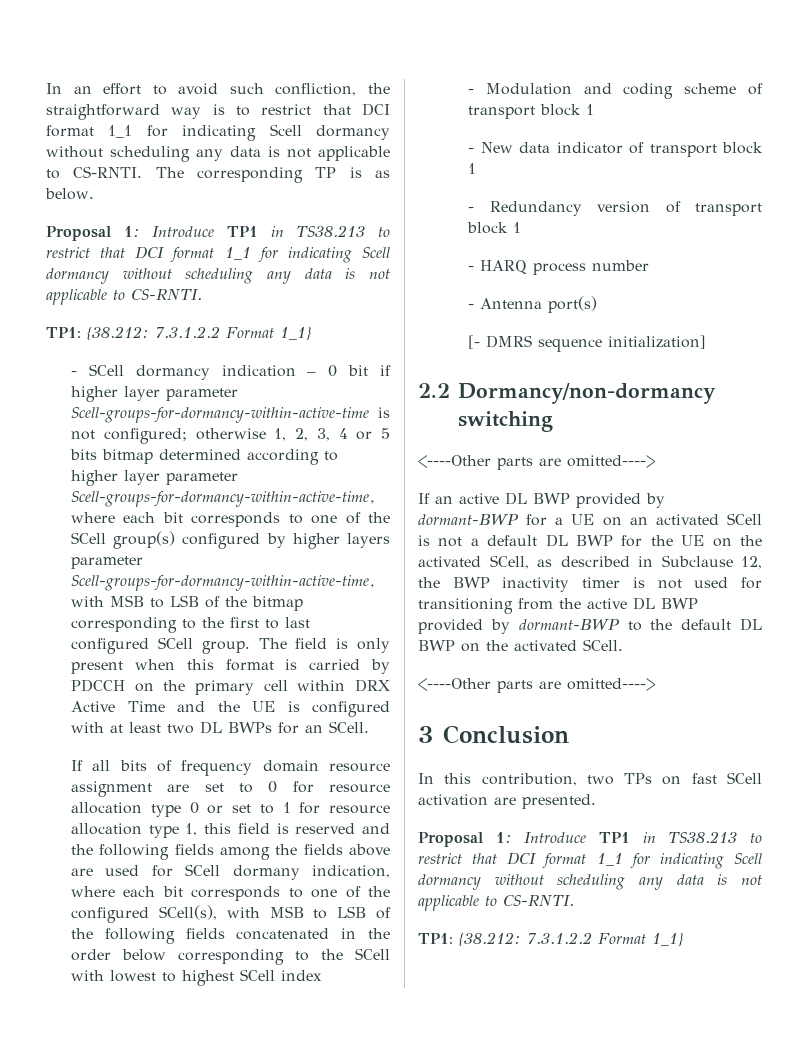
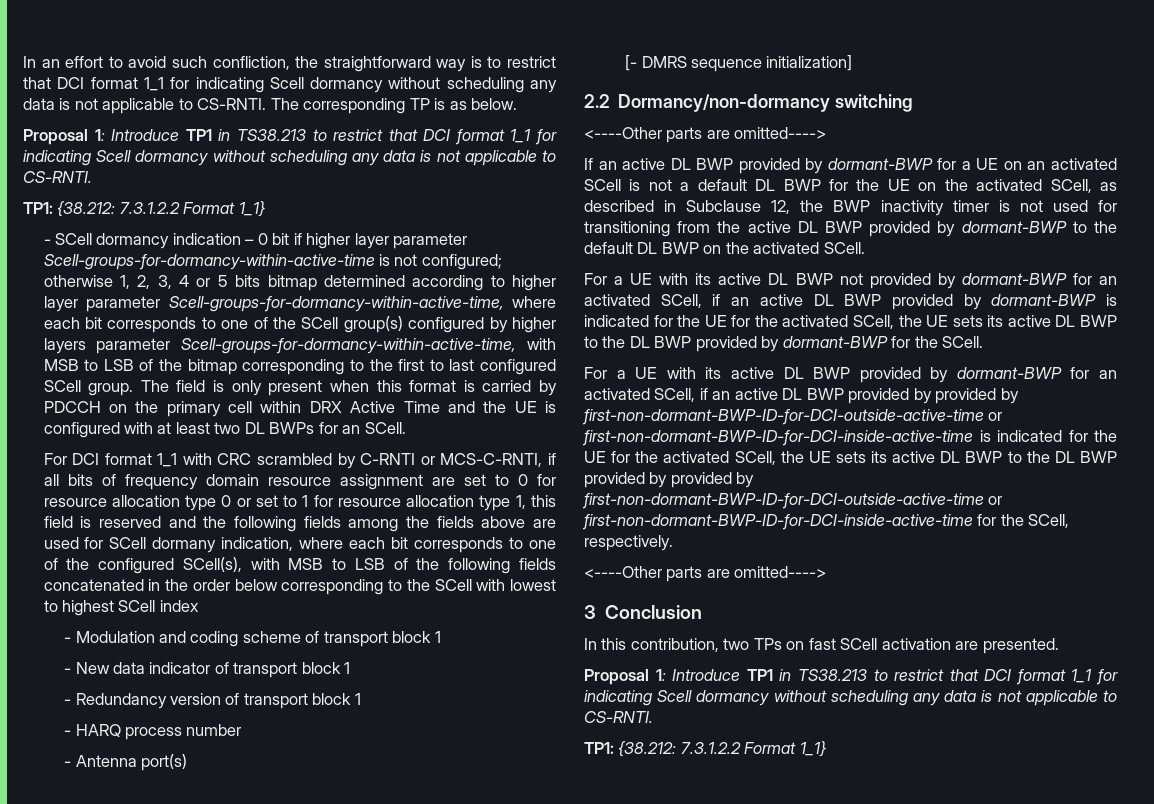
[71,760,84,771] If -> [43,453,556,469] For DCI format 1_1 with CRC scrambled by C-RNTI or MCS-C-RNTI, if
(623, 645) none -> [584,273,1117,289] [584,294,1117,310] [584,315,1117,329] [584,336,984,352] [584,367,1117,383] [584,388,1019,404] [582,409,1003,425] [582,430,1117,446] [584,451,1117,465] [584,472,755,488] [582,493,1003,509] [582,514,1070,530] [584,535,673,551] // For a UE with its active DL BWP not provided by dormant-BWP for an activated SCell, if an active DL BWP provided by dormant-BWP is indicated for the UE for the activated SCell, the UE sets its active DL BWP to the DL BWP provided by dormant-BWP for the SCell. // For a UE with its active DL BWP provided by dormant-BWP for an activated SCell, if an active DL BWP provided by provided by first-non-dormant-BWP-ID-for-DCI-outside-active-time or first-non-dormant-BWP-ID-for-DCI-inside-active-time is indicated for the UE for the activated SCell, the UE sets its active DL BWP to the DL BWP provided by provided by first-non-dormant-BWP-ID-for-DCI-outside-active-time or first-non-dormant-BWP-ID-for-DCI-inside-active-time for the SCell, respectively.

